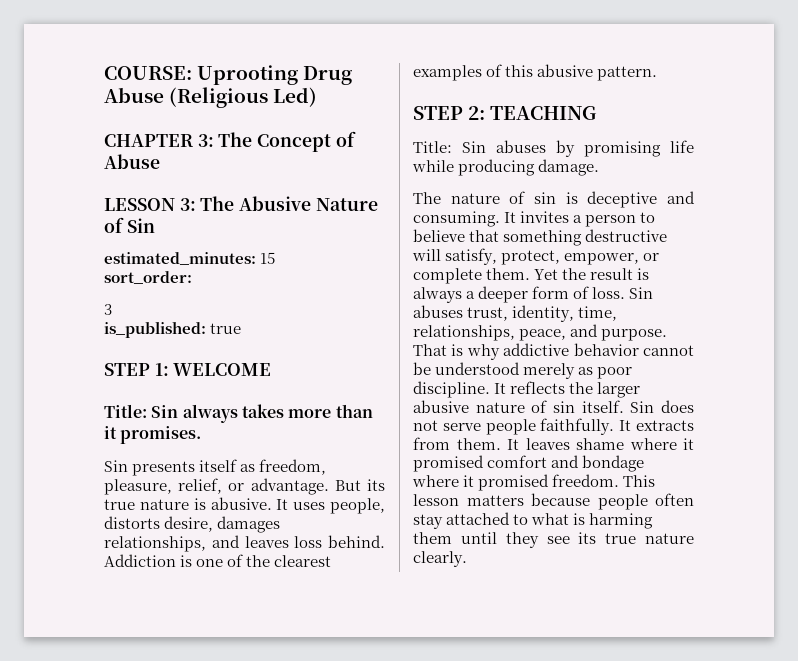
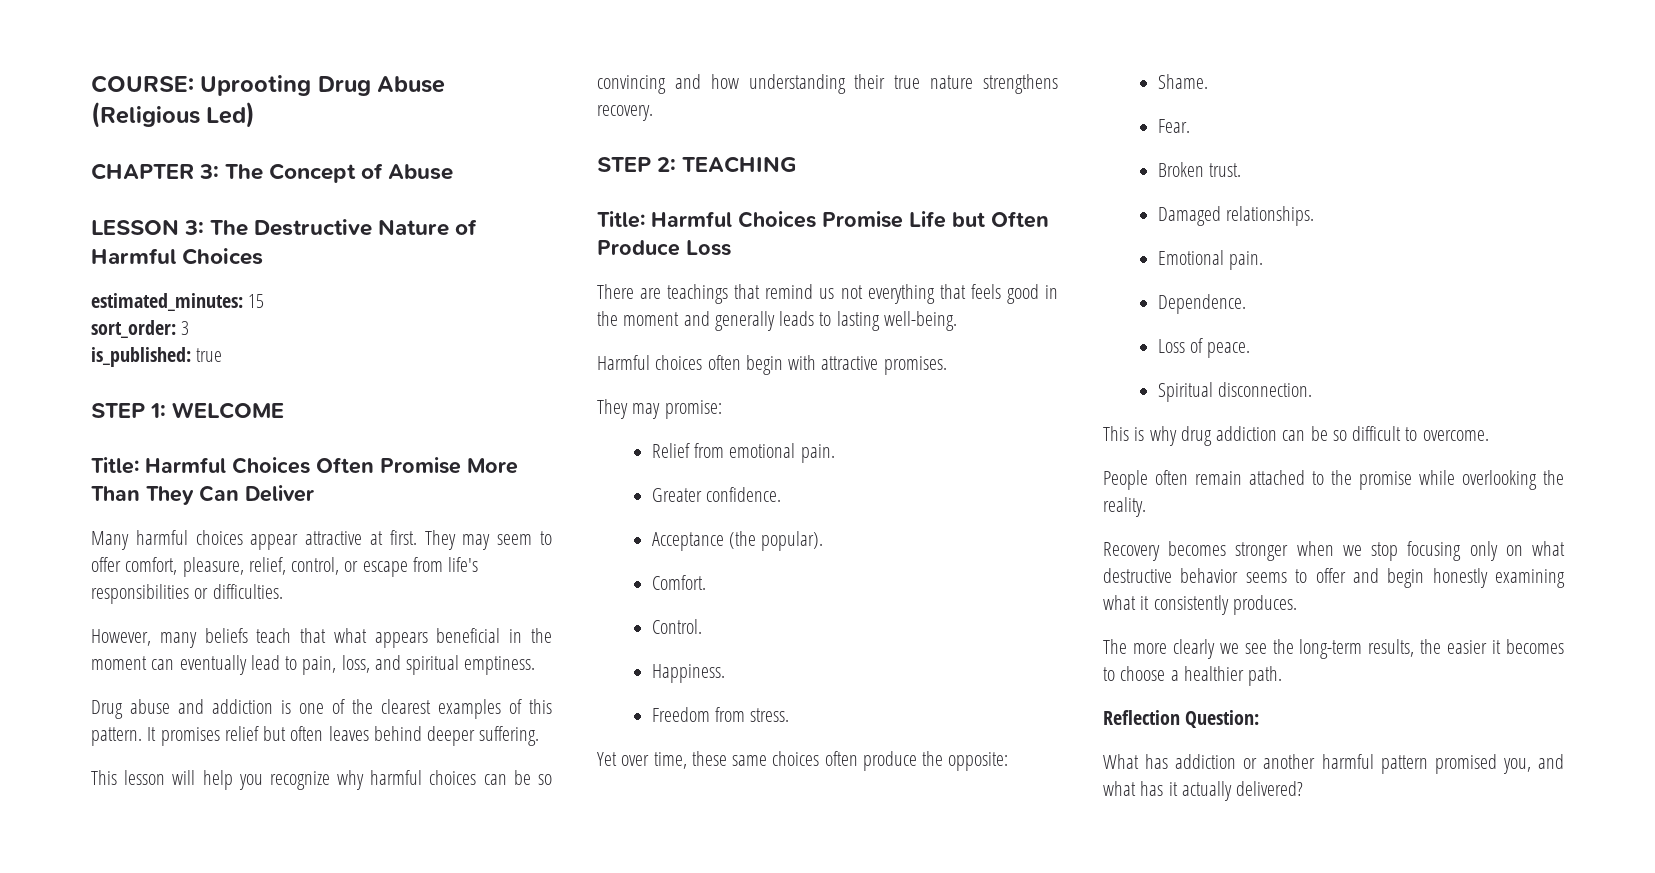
[239,196,312,211] Abusive -> [254,219,373,236] Destructive
[126,218,155,233] Sin -> [91,248,264,265] Harmful Choices
(192, 277) // -> (176, 329) none
[151,404,373,423] [104,426,202,444] [104,459,327,476] [104,478,385,495] [104,497,385,514] [104,516,281,533] [104,535,385,552] [104,554,176,567] Sin always takes more than it promises. // Sin presents itself as freedom, pleasure, relief, or advantage. But its true nature is abusive. It uses people, distorts desire, damages relationships, and leaves loss behind. Addiction -> [145,457,518,474] [91,485,314,505] [91,530,553,550] [91,557,479,577] [91,584,283,604] [91,628,552,648] [91,655,536,675] [91,699,273,719] Harmful Choices Often Promise More Than They Can Deliver // Many harmful choices appear attractive at first. They may seem to offer comfort, pleasure, relief, control, or escape from life's responsibilities or difficulties. // However, many beliefs teach that what appears beneficial in the moment can eventually lead to pain, loss, and spiritual emptiness. // Drug abuse and addiction
[537,64,594,77] abusive -> (552, 706) none
[413,106,598,120] [413,140,694,157] [412,159,600,176] [413,191,695,208] [413,211,656,227] [413,229,668,246] [412,248,660,265] [413,268,650,284] [413,286,654,303] [413,305,618,322] [413,324,668,341] [413,343,694,360] [413,362,633,379] [413,381,641,398] [413,400,694,413] [413,418,694,435] [413,437,694,450] [413,455,645,472] [412,474,656,491] [413,493,694,510] [413,512,654,529] [413,532,694,548] [413,551,467,567] // STEP 2: TEACHING // Title: Sin abuses by promising life while producing damage. // The nature of sin is deceptive and consuming. It invites a person to believe that something destructive will satisfy, protect, empower, or complete them. Yet the result is always a deeper form of loss. Sin abuses trust, identity, time, relationships, peace, and purpose. That is why addictive behavior cannot be understood merely as poor discipline. It reflects the larger abusive nature of sin itself. Sin does not serve people faithfully. It extracts from them. It leaves shame where it promised comfort and bondage where it promised freedom. This lesson matters because people often stay attached to what is harming them until they see its true nature clearly. -> [147,726,540,746] [91,770,552,790] [597,74,1058,94] [597,105,653,121] [597,156,798,173] [597,211,1049,228] [597,240,731,256] [597,284,1058,304] [597,311,957,331] [597,355,947,375] [597,399,722,419] [651,443,835,463] [651,487,782,502] [651,531,824,551] [651,575,706,590] [651,619,702,634] [651,664,725,683] [651,707,790,722] [597,751,1009,771] [1157,74,1208,89] [1157,119,1190,133] [1157,162,1242,177] [1157,206,1315,226] [1157,250,1264,270] [1157,294,1246,314] [1157,338,1251,358] [1157,382,1313,402] [1103,426,1489,446] [1103,470,1564,490] [1103,497,1146,517] [1103,541,1565,561] [1103,568,1565,588] [1103,595,1297,615] [1103,639,1564,659] [1103,666,1283,686] [1103,710,1260,728] [1103,754,1564,774] [1103,781,1304,801] It promises relief but often leaves behind deeper suffering. // This lesson will help you recognize why harmful choices can be so convincing and how understanding their true nature strengthens recovery. // STEP 2: TEACHING // Title: Harmful Choices Promise Life but Often Produce Loss // There are teachings that remind us not everything that feels good in the moment and generally leads to lasting well-being. // Harmful choices often begin with attractive promises. // They may promise: // Relief from emotional pain. // Greater confidence. // Acceptance (the popular). // Comfort. // Control. // Happiness. // Freedom from stress. // Yet over time, these same choices often produce the opposite: // Shame. // Fear. // Broken trust. // Damaged relationships. // Emotional pain. // Dependence. // Loss of peace. // Spiritual disconnection. // This is why drug addiction can be so difficult to overcome. // People often remain attached to the promise while overlooking the reality. // Recovery becomes stronger when we stop focusing only on what destructive behavior seems to offer and begin honestly examining what it consistently produces. // The more clearly we see the long-term results, the easier it becomes to choose a healthier path. // Reflection Question: // What has addiction or another harmful pattern promised you, and what has it actually delivered?

